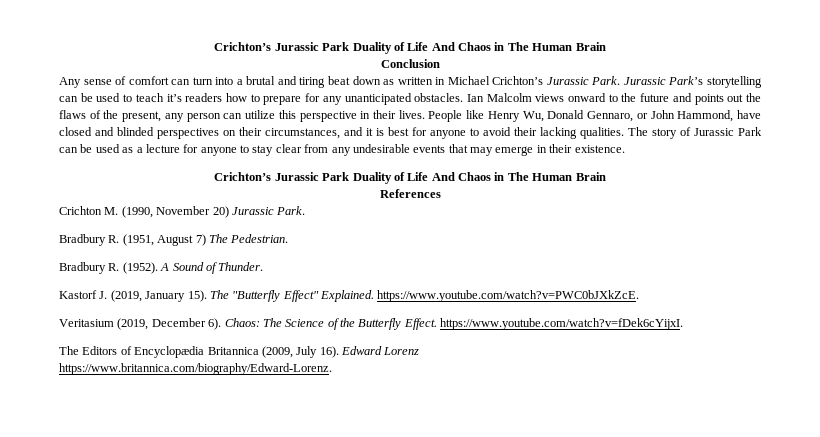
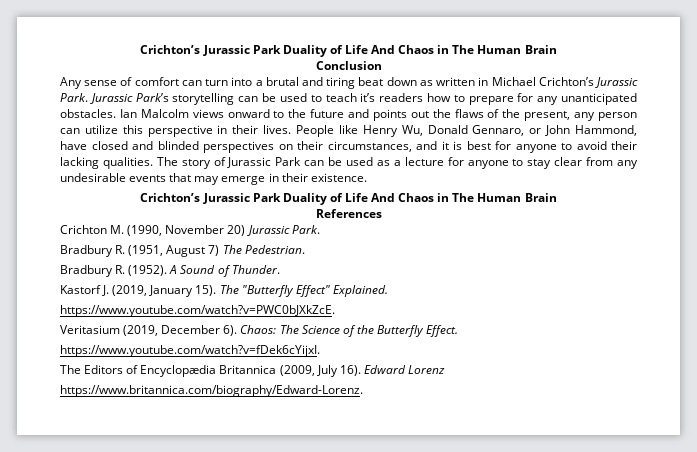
(374, 296) none -> (388, 291) //
(437, 324) none -> (459, 331) //

